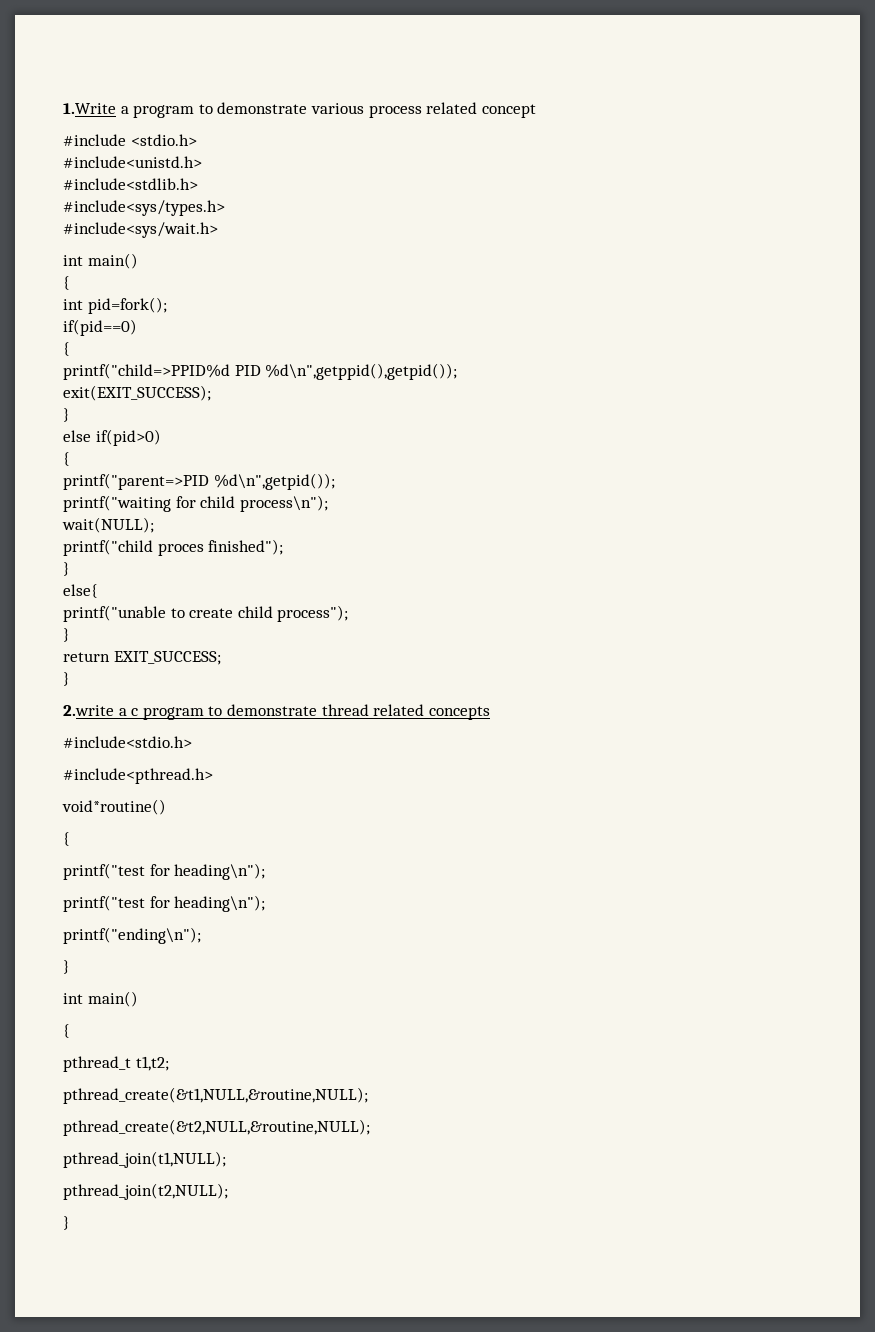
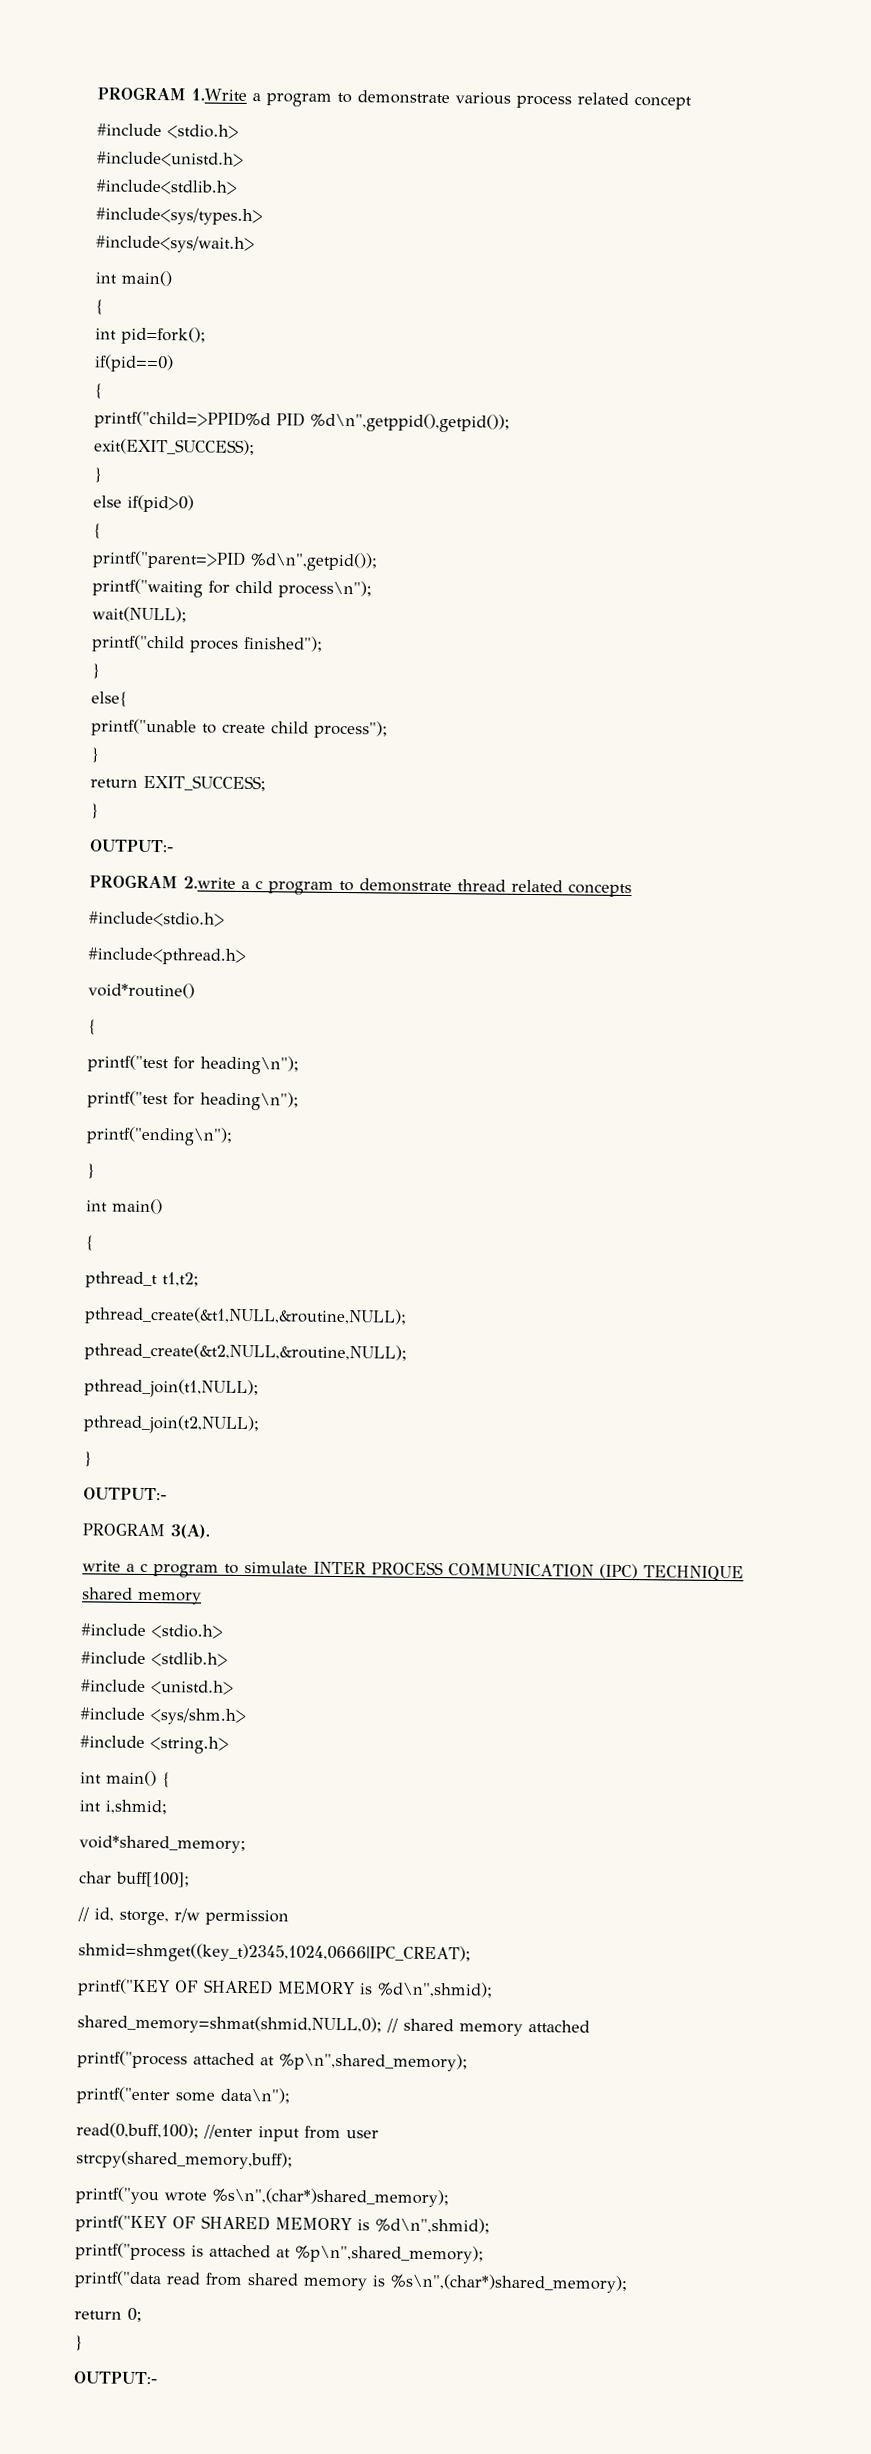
(63, 108) none -> [97,86,186,101] PROGRAM
(70, 679) none -> [89,839,174,853] [89,874,178,889] OUTPUT:- // PROGRAM
(70, 1223) none -> [83,1487,167,1501] [82,1523,210,1539] [82,1560,744,1582] [82,1587,202,1605] [81,1623,223,1639] [81,1651,228,1667] [81,1679,234,1695] [80,1707,246,1726] [80,1735,229,1754] [80,1770,171,1788] [79,1799,167,1815] [79,1835,246,1854] [79,1871,190,1888] [77,1907,289,1926] [78,1942,471,1965] [77,1978,493,1998] [77,2014,590,2036] [77,2050,468,2072] [76,2086,290,2105] [76,2122,379,2142] [76,2150,293,2170] [75,2186,449,2208] [75,2214,490,2234] [75,2242,484,2264] [74,2270,628,2294] [74,2307,142,2322] [74,2335,83,2351] [73,2371,157,2385] // OUTPUT:- // PROGRAM 3(A). // write a c program to simulate INTER PROCESS COMMUNICATION (IPC) TECHNIQUE shared memory // #include <stdio.h> // #include <stdlib.h> // #include <unistd.h> // #include <sys/shm.h> // #include <string.h> // int main() { // int i,shmid; // void*shared_memory; // char buff[100]; // // id, storge, r/w permission // shmid=shmget((key_t)2345,1024,0666|IPC_CREAT); // printf("KEY OF SHARED MEMORY is %d\n",shmid); // shared_memory=shmat(shmid,NULL,0); // shared memory attached // printf("process attached at %p\n",shared_memory); // printf("enter some data\n"); // read(0,buff,100); //enter input from user // strcpy(shared_memory,buff); // printf("you wrote %s\n",(char*)shared_memory); // printf("KEY OF SHARED MEMORY is %d\n",shmid); // printf("process is attached at %p\n",shared_memory); // printf("data read from shared memory is %s\n",(char*)shared_memory); // return 0; // } // OUTPUT:-

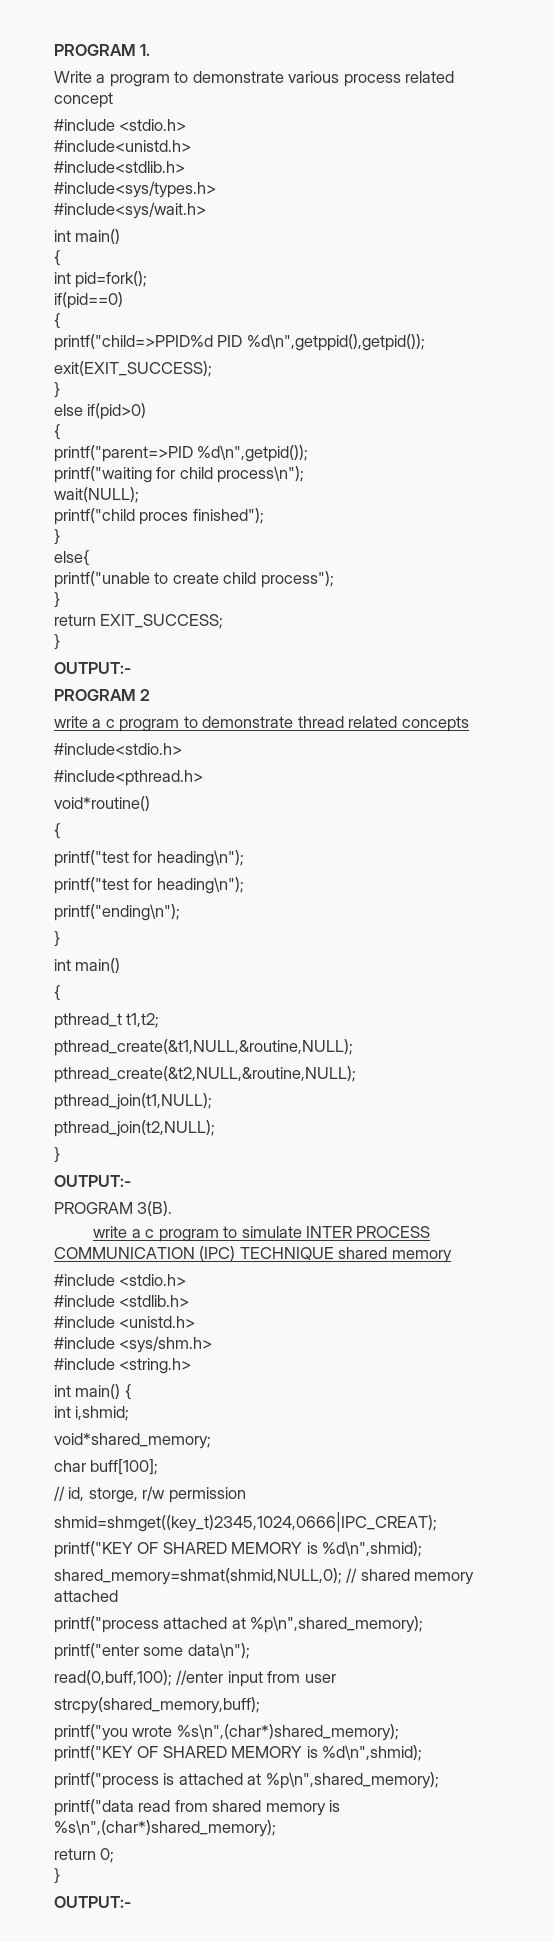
[97,86,247,101] PROGRAM 1.Write -> [54,44,151,56] [54,71,92,83] PROGRAM 1. // Write
[183,876,236,889] 2.write -> [140,689,151,701] [54,716,88,728] 2 // write
[170,1524,210,1539] 3(A). -> [137,1201,173,1216] 3(B).

